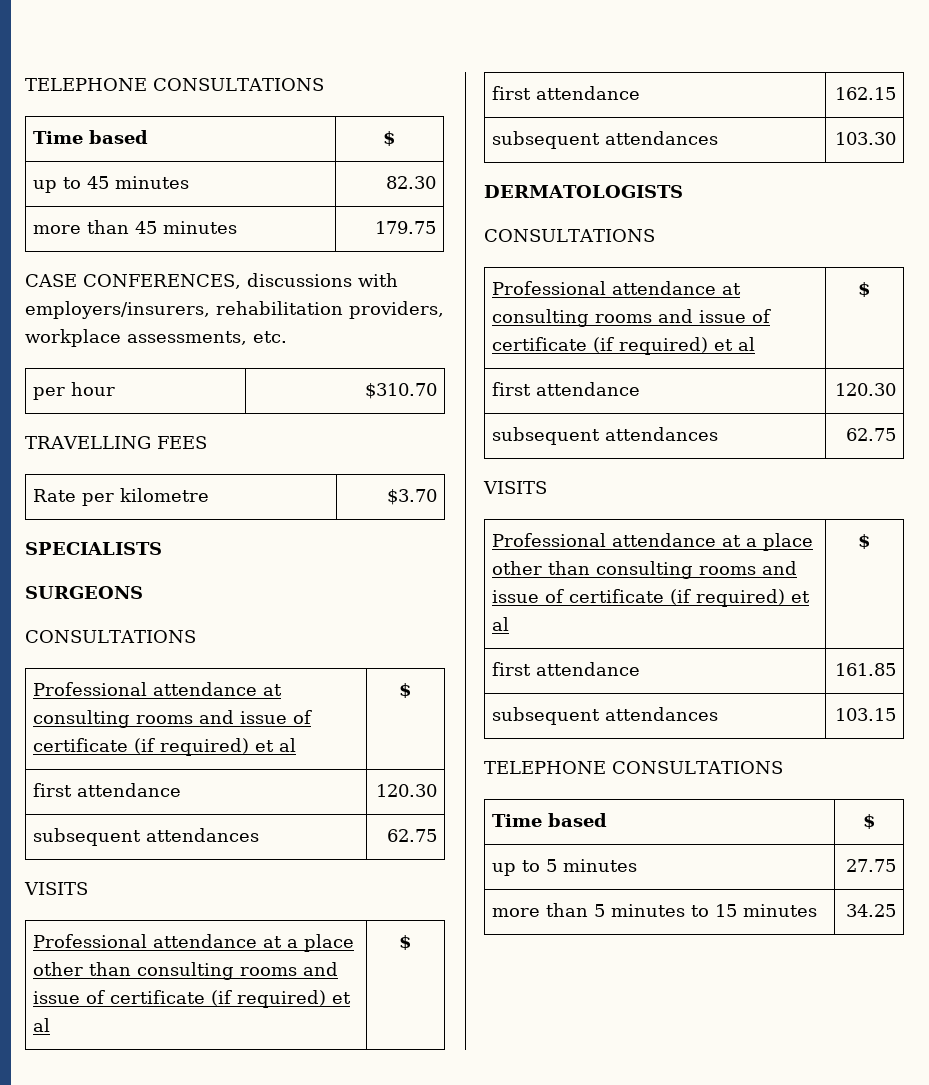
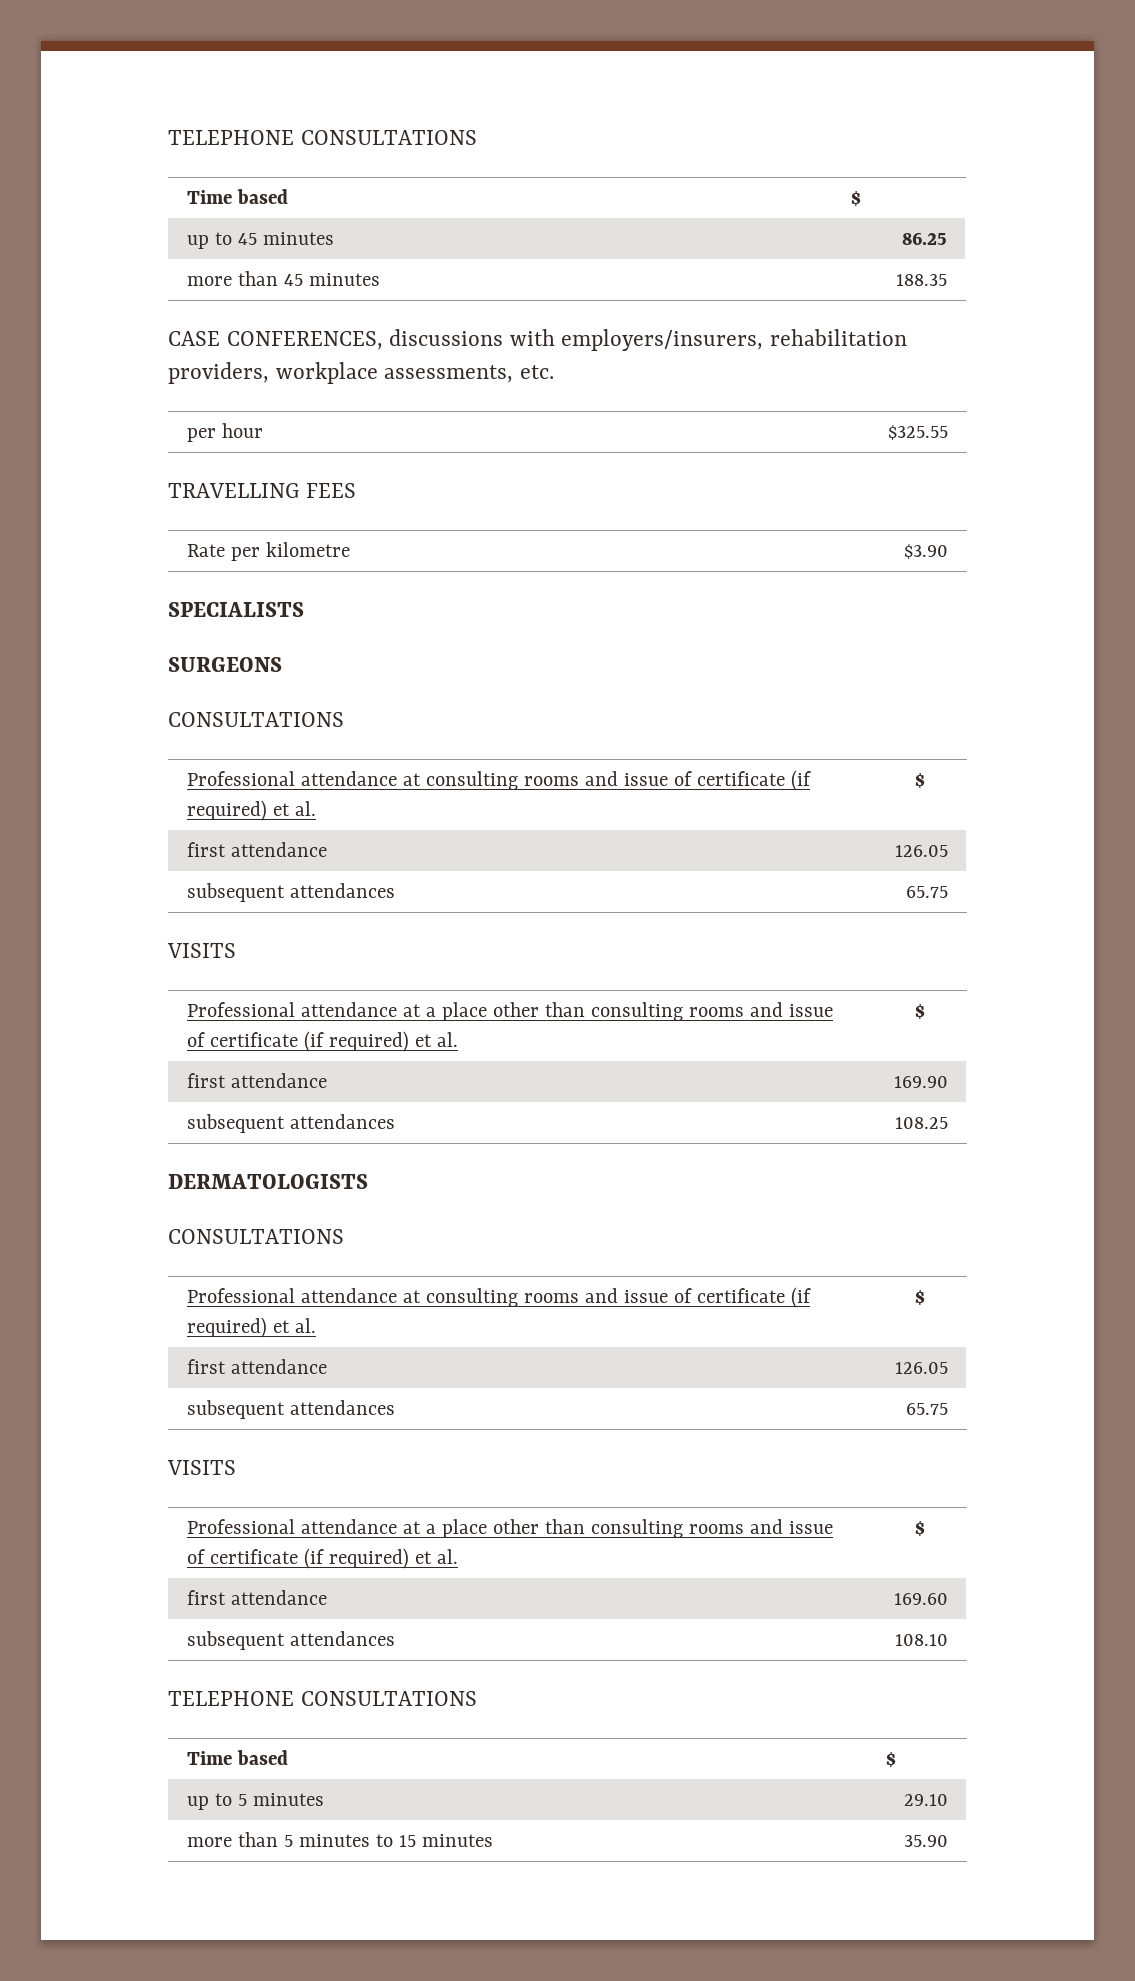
[386,176,437,189] 82.30 -> [901,232,947,245] 86.25
[375,221,437,234] 179.75 -> [895,274,947,286] 188.35
[365,383,438,399] $310.70 -> [887,425,948,440] $325.55
[387,489,438,505] $3.70 -> [903,544,948,559] $3.90
[278,738,296,752] [399,683,412,698] [32,783,181,797] [376,784,438,797] [32,828,259,846] [387,829,438,842] al | $ // first attendance | 120.30 // subsequent attendances | 62.75 -> [295,801,317,816] [915,773,925,788] [187,842,328,857] [894,845,948,857] [187,883,396,902] [905,886,948,898] al. | $ // first attendance | 126.05 // subsequent attendances | 65.75
[32,1018,50,1032] [399,935,412,950] [491,86,640,100] [835,87,897,100] [491,131,718,149] [835,132,897,145] al | $ // first attendance | 162.15 // subsequent attendances | 103.30 -> [436,1032,458,1047] [914,1004,925,1019] [187,1073,328,1088] [893,1076,948,1088] [187,1114,396,1133] [894,1117,948,1129] al. | $ // first attendance | 169.90 // subsequent attendances | 108.25
[737,337,755,351] [858,282,871,297] [491,382,640,396] [835,383,897,396] [491,427,718,445] [846,428,897,441] al | $ // first attendance | 120.30 // subsequent attendances | 62.75 -> [295,1318,317,1333] [915,1290,925,1305] [187,1359,328,1374] [894,1362,948,1374] [187,1400,396,1419] [905,1403,948,1415] al. | $ // first attendance | 126.05 // subsequent attendances | 65.75
[491,617,509,631] [858,534,871,549] [491,662,640,676] [835,663,897,676] [491,707,718,725] [835,708,897,721] al | $ // first attendance | 161.85 // subsequent attendances | 103.15 -> [436,1549,458,1564] [914,1521,925,1536] [187,1590,328,1605] [893,1593,948,1605] [187,1631,396,1650] [894,1634,948,1646] al. | $ // first attendance | 169.60 // subsequent attendances | 108.10
[846,859,897,872] 27.75 -> [903,1794,948,1806] 29.10
[846,904,897,917] 34.25 -> [903,1835,948,1847] 35.90

